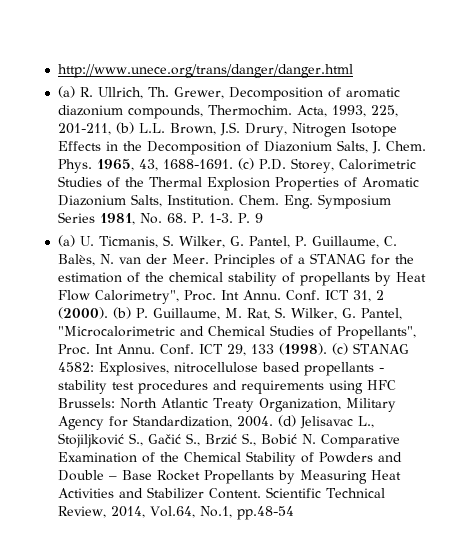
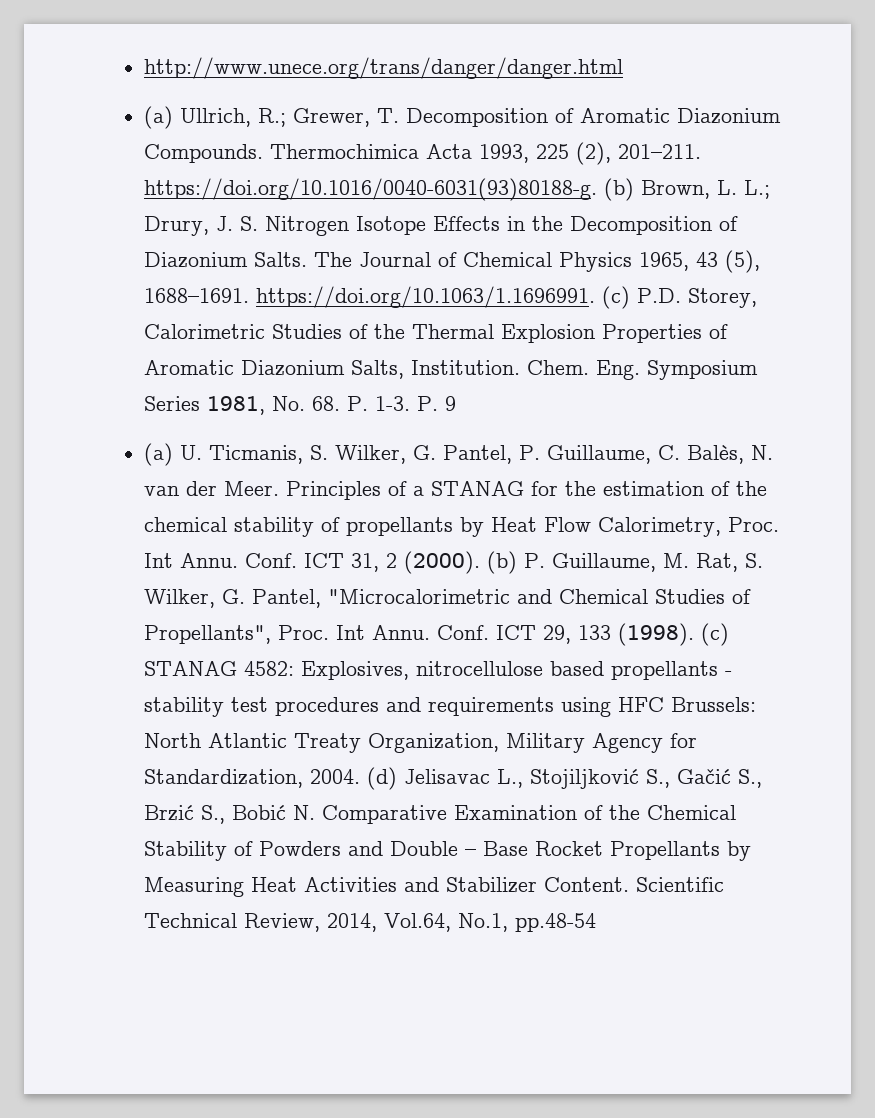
[79,87,400,101] [57,105,398,119] [57,122,287,137] R. Ullrich, Th. Grewer, Decomposition of aromatic diazonium compounds, Thermochim. Acta, 1993, 225, 201-211, (b) L.L. Brown, J.S. Drury, -> [180,108,782,127] [144,142,702,165] [144,178,771,201] [144,216,259,236] Ullrich, R.; Grewer, T. Decomposition of Aromatic Diazonium Compounds. Thermochimica Acta 1993, 225 (2), 201–211. https://doi.org/10.1016/0040-6031(93)80188-g. (b) Brown, L. L.; Drury, J. S.
[336,140,426,154] [57,159,233,173] Salts, J. Chem. Phys. 1965, 43, 1688-1691. -> [254,250,761,273] [144,286,596,308] Salts. The Journal of Chemical Physics 1965, 43 (5), 1688–1691. https://doi.org/10.1063/1.1696991.
[94,290,179,304] Calorimetry", -> [598,517,722,537] Calorimetry,

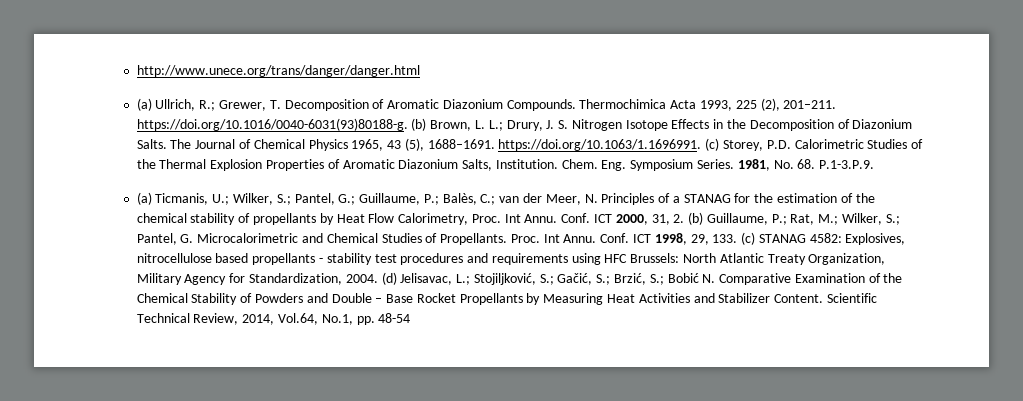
[637,288,758,308] P.D. Storey, -> [722,140,791,151] Storey, P.D.
[144,396,201,411] Series -> [696,159,734,169] Series.
[347,396,457,411] [144,443,774,466] [144,481,280,496] P. 1-3. P. 9 // (a) U. Ticmanis, S. Wilker, G. Pantel, P. Guillaume, C. Balès, N. van der Meer. -> [819,160,875,169] [136,192,598,205] P.1-3.P.9. // (a) Ticmanis, U.; Wilker, S.; Pantel, G.; Guillaume, P.; Balès, C.; van der Meer, N.
[351,551,764,574] [144,589,511,608] 31, 2 (2000). (b) P. Guillaume, M. Rat, S. Wilker, G. Pantel, "Microcalorimetric -> [615,212,900,225] [136,233,299,245] 2000, 31, 2. (b) Guillaume, P.; Rat, M.; Wilker, S.; Pantel, G. Microcalorimetric
[144,623,695,646] Propellants", Proc. Int Annu. Conf. ICT 29, 133 (1998). -> [440,233,738,245] Propellants. Proc. Int Annu. Conf. ICT 1998, 29, 133.
[404,769,763,789] [144,805,226,824] Jelisavac L., Stojiljković S., Gačić S., Brzić S., -> [400,273,664,285] Jelisavac, L.; Stojiljković, S.; Gačić, S.; Brzić, S.;
[515,913,597,932] pp.48-54 -> [356,313,411,325] pp. 48-54

